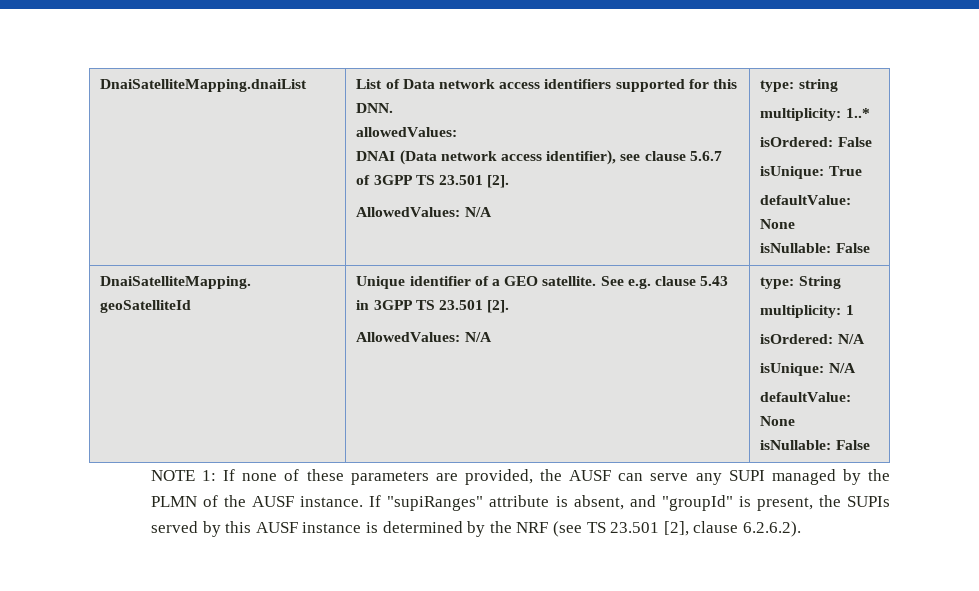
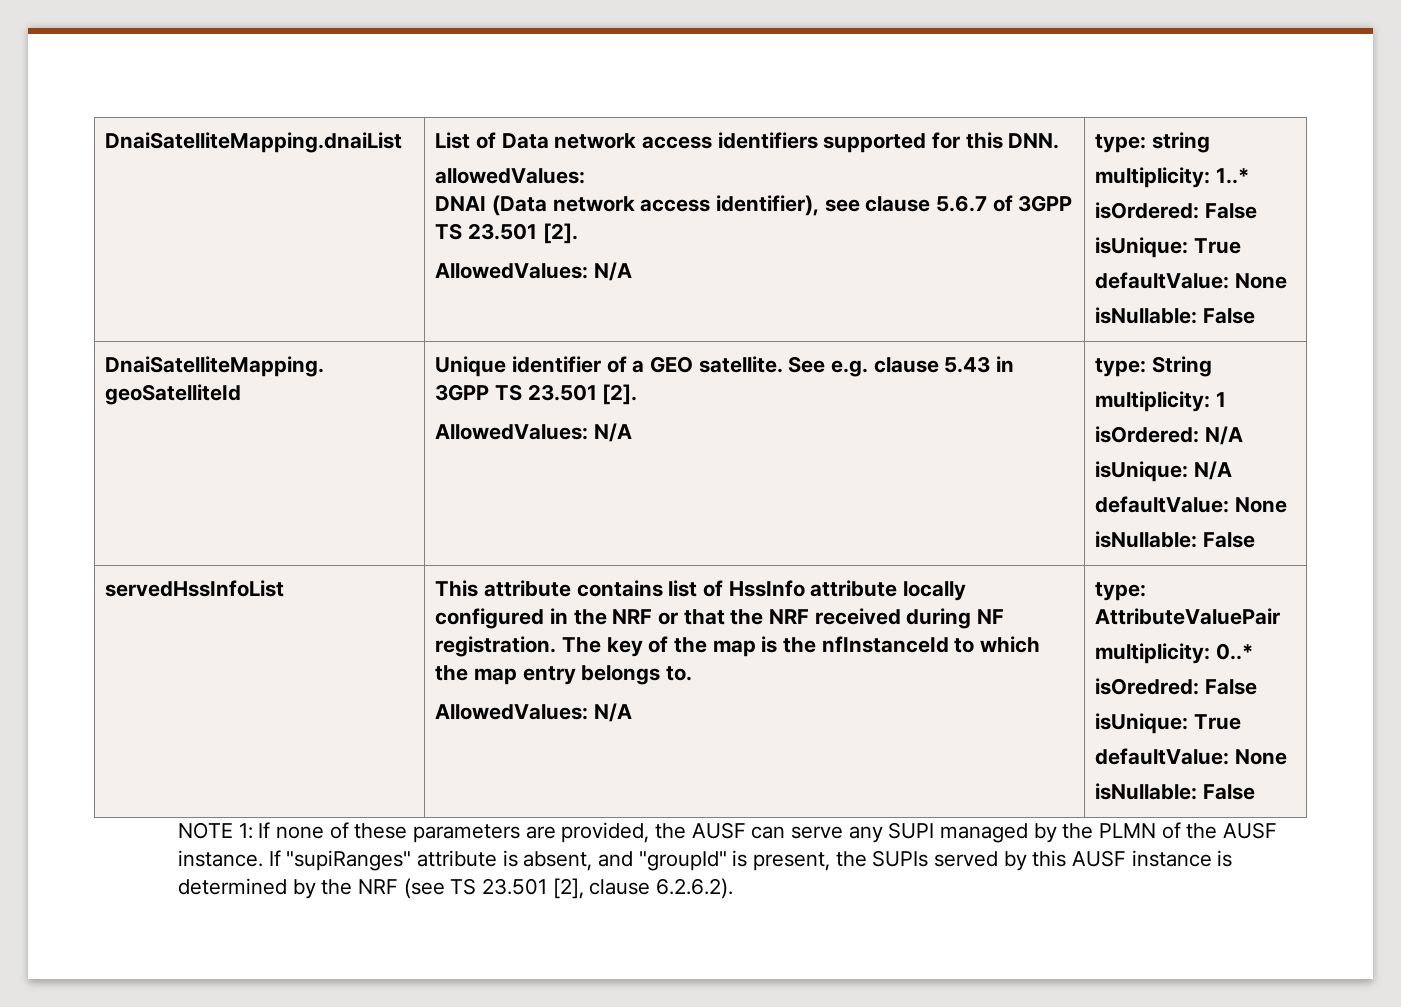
(870, 445) none -> [105,580,285,597] [435,580,967,601] [435,608,1005,629] [435,636,1041,657] [435,665,693,685] [435,703,633,722] [1095,582,1147,601] [1095,608,1281,625] [1095,643,1254,664] [1095,678,1258,695] [1095,713,1242,734] [1095,748,1288,765] [1095,783,1256,800] // servedHssInfoList | This attribute contains list of HssInfo attribute locally configured in the NRF or that the NRF received during NF registration. The key of the map is the nfInstanceId to which the map entry belongs to. // AllowedValues: N/A | type: AttributeValuePair // multiplicity: 0..* // isOredred: False // isUnique: True // defaultValue: None // isNullable: False

